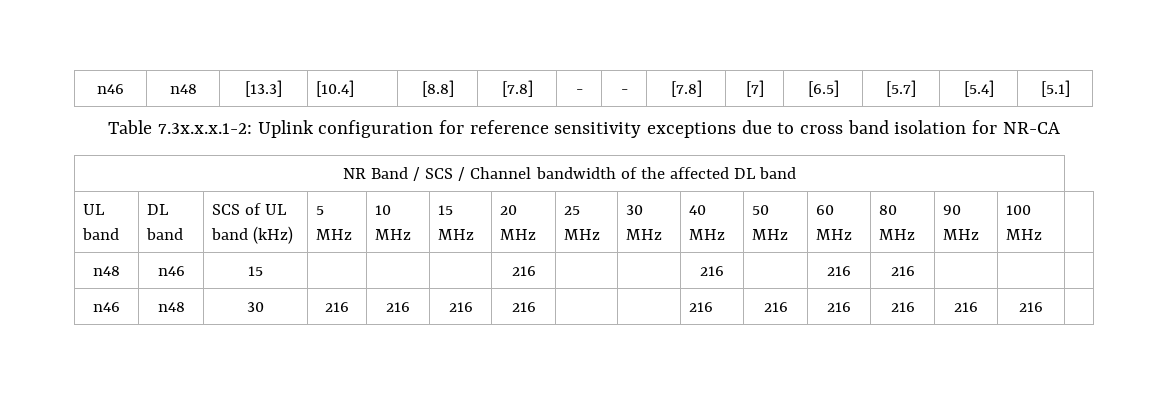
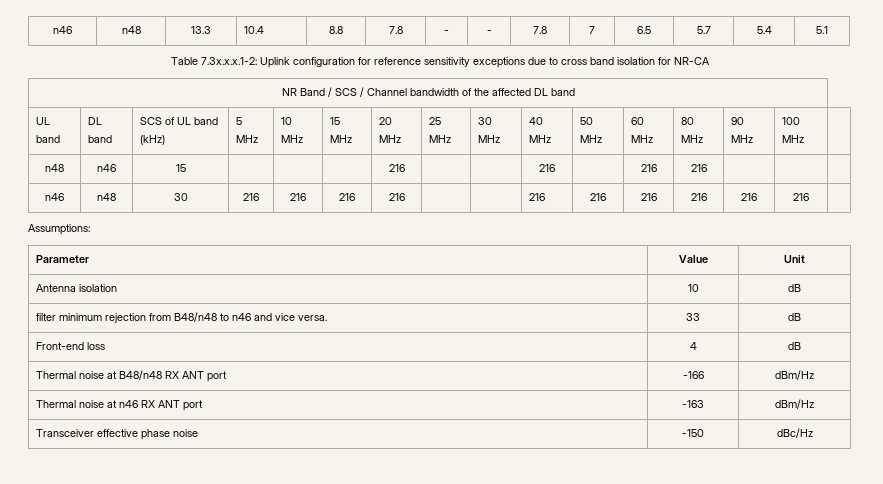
[97,84,124,94] [169,84,197,94] [244,80,282,97] [315,80,354,97] [421,80,454,97] [501,80,533,97] [575,89,583,94] [620,89,628,94] [670,80,702,97] [745,80,764,97] [807,80,839,97] [886,80,916,97] [963,80,994,97] [1040,80,1070,97] n46 | n48 | [13.3] | [10.4] | [8.8] | [7.8] | - | - | [7.8] | [7] | [6.5] | [5.7] | [5.4] | [5.1] -> [53,26,72,34] [121,26,141,34] [191,26,211,34] [244,26,265,34] [329,26,343,34] [388,26,403,34] [444,30,449,34] [486,30,492,34] [533,26,547,34] [589,26,595,34] [637,26,651,34] [696,26,711,34] [756,26,772,34] [816,26,828,34] n46 | n48 | 13.3 | 10.4 | 8.8 | 7.8 | - | - | 7.8 | 7 | 6.5 | 5.7 | 5.4 | 5.1
(1043, 307) none -> [28,224,90,235] [36,255,90,263] [678,255,708,263] [784,255,805,263] [36,284,118,292] [687,284,699,292] [788,284,801,292] [36,312,328,323] [686,313,700,321] [788,313,801,321] [36,342,106,350] [689,342,697,350] [788,342,801,350] [36,370,228,382] [682,371,704,379] [775,370,814,380] [36,400,204,411] [682,400,704,408] [775,399,814,409] [36,429,199,440] [682,429,704,437] [776,428,813,438] // Assumptions: // Parameter | Value | Unit // Antenna isolation | 10 | dB // filter minimum rejection from B48/n48 to n46 and vice versa. | 33 | dB // Front-end loss | 4 | dB // Thermal noise at B48/n48 RX ANT port | -166 | dBm/Hz // Thermal noise at n46 RX ANT port | -163 | dBm/Hz // Transceiver effective phase noise | -150 | dBc/Hz

